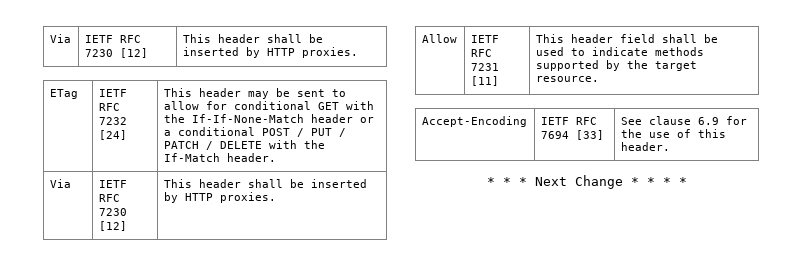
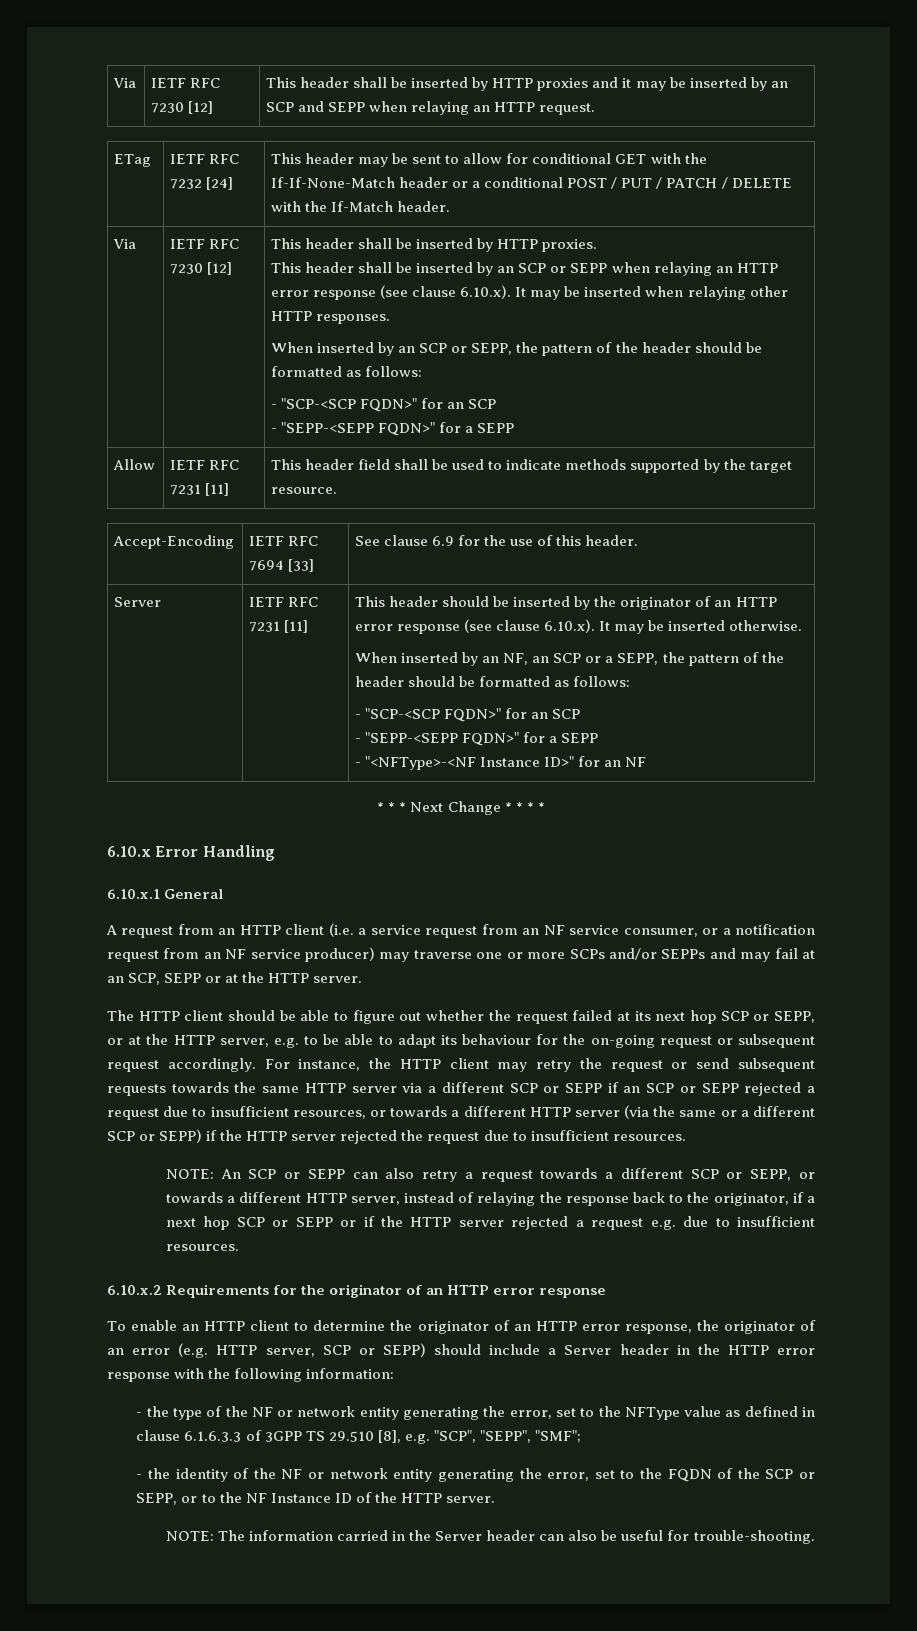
[301,47,358,58] proxies. -> [537,77,788,91] [266,101,596,115] proxies and it may be inserted by an SCP and SEPP when relaying an HTTP request.
(276, 197) none -> [271,262,778,276] [271,285,788,300] [271,311,391,324] [271,342,762,356] [271,366,423,377] [271,398,497,412] [271,422,515,436] // This header shall be inserted by an SCP or SEPP when relaying an HTTP error response (see clause 6.10.x). It may be inserted when relaying other HTTP responses. // When inserted by an SCP or SEPP, the pattern of the header should be formatted as follows: // - "SCP-<SCP FQDN>" for an SCP // - "SEPP-<SEPP FQDN>" for a SEPP
(670, 146) none -> [114,597,162,607] [249,597,319,607] [249,620,309,633] [355,596,777,610] [355,619,803,634] [355,652,784,666] [355,676,631,687] [355,708,581,722] [355,732,599,746] [355,756,647,770] // Server | IETF RFC 7231 [11] | This header should be inserted by the originator of an HTTP error response (see clause 6.10.x). It may be inserted otherwise. // When inserted by an NF, an SCP or a SEPP, the pattern of the header should be formatted as follows: // - "SCP-<SCP FQDN>" for an SCP // - "SEPP-<SEPP FQDN>" for a SEPP // - "<NFType>-<NF Instance ID>" for an NF
(687, 181) none -> [107,845,275,861] [107,889,224,899] [106,923,816,938] [107,947,815,962] [107,972,363,985] [107,1010,816,1024] [107,1034,815,1048] [107,1058,815,1072] [107,1082,815,1096] [107,1105,815,1120] [107,1129,686,1144] [165,1168,815,1182] [165,1192,815,1206] [165,1216,815,1230] [165,1244,239,1251] [107,1284,607,1298] [107,1320,816,1334] [107,1343,815,1358] [107,1368,395,1382] [136,1406,815,1420] [136,1430,581,1444] [136,1468,816,1482] [136,1492,495,1505] [165,1530,815,1544] // 6.10.x Error Handling // 6.10.x.1 General // A request from an HTTP client (i.e. a service request from an NF service consumer, or a notification request from an NF service producer) may traverse one or more SCPs and/or SEPPs and may fail at an SCP, SEPP or at the HTTP server. // The HTTP client should be able to figure out whether the request failed at its next hop SCP or SEPP, or at the HTTP server, e.g. to be able to adapt its behaviour for the on-going request or subsequent request accordingly. For instance, the HTTP client may retry the request or send subsequent requests towards the same HTTP server via a different SCP or SEPP if an SCP or SEPP rejected a request due to insufficient resources, or towards a different HTTP server (via the same or a different SCP or SEPP) if the HTTP server rejected the request due to insufficient resources. // NOTE: An SCP or SEPP can also retry a request towards a different SCP or SEPP, or towards a different HTTP server, instead of relaying the response back to the originator, if a next hop SCP or SEPP or if the HTTP server rejected a request e.g. due to insufficient resources. // 6.10.x.2 Requirements for the originator of an HTTP error response // To enable an HTTP client to determine the originator of an HTTP error response, the originator of an error (e.g. HTTP server, SCP or SEPP) should include a Server header in the HTTP error response with the following information: // - the type of the NF or network entity generating the error, set to the NFType value as defined in clause 6.1.6.3.3 of 3GPP TS 29.510 [8], e.g. "SCP", "SEPP", "SMF"; // - the identity of the NF or network entity generating the error, set to the FQDN of the SCP or SEPP, or to the NF Instance ID of the HTTP server. // NOTE: The information carried in the Server header can also be useful for trouble-shooting.

